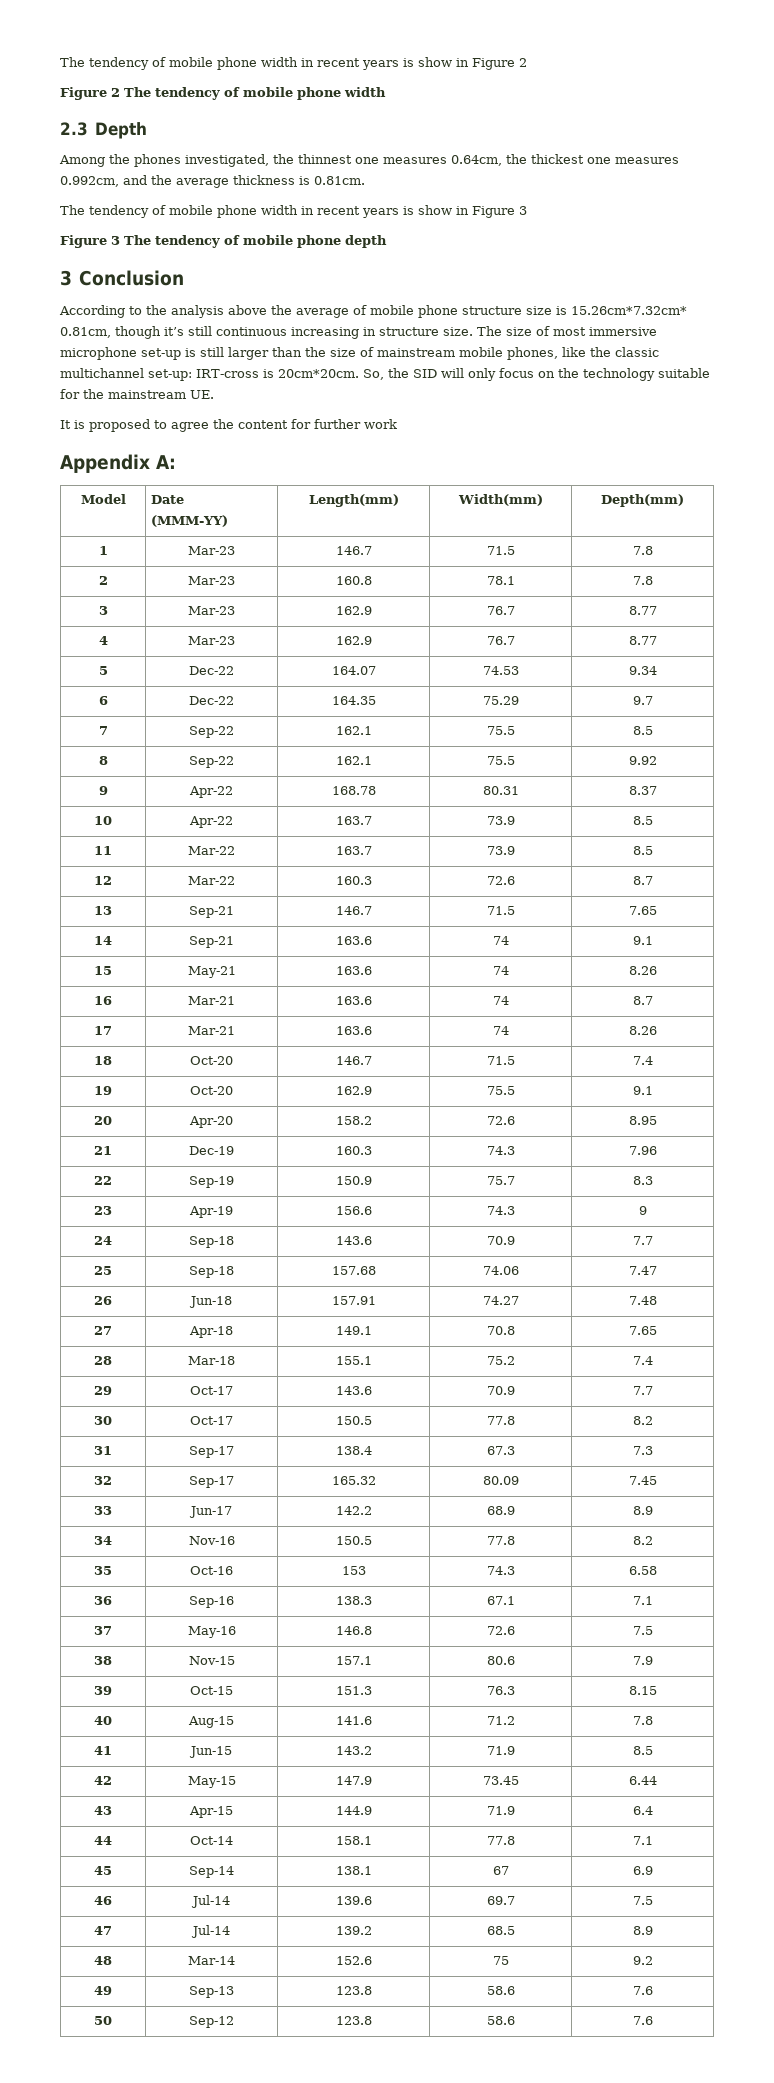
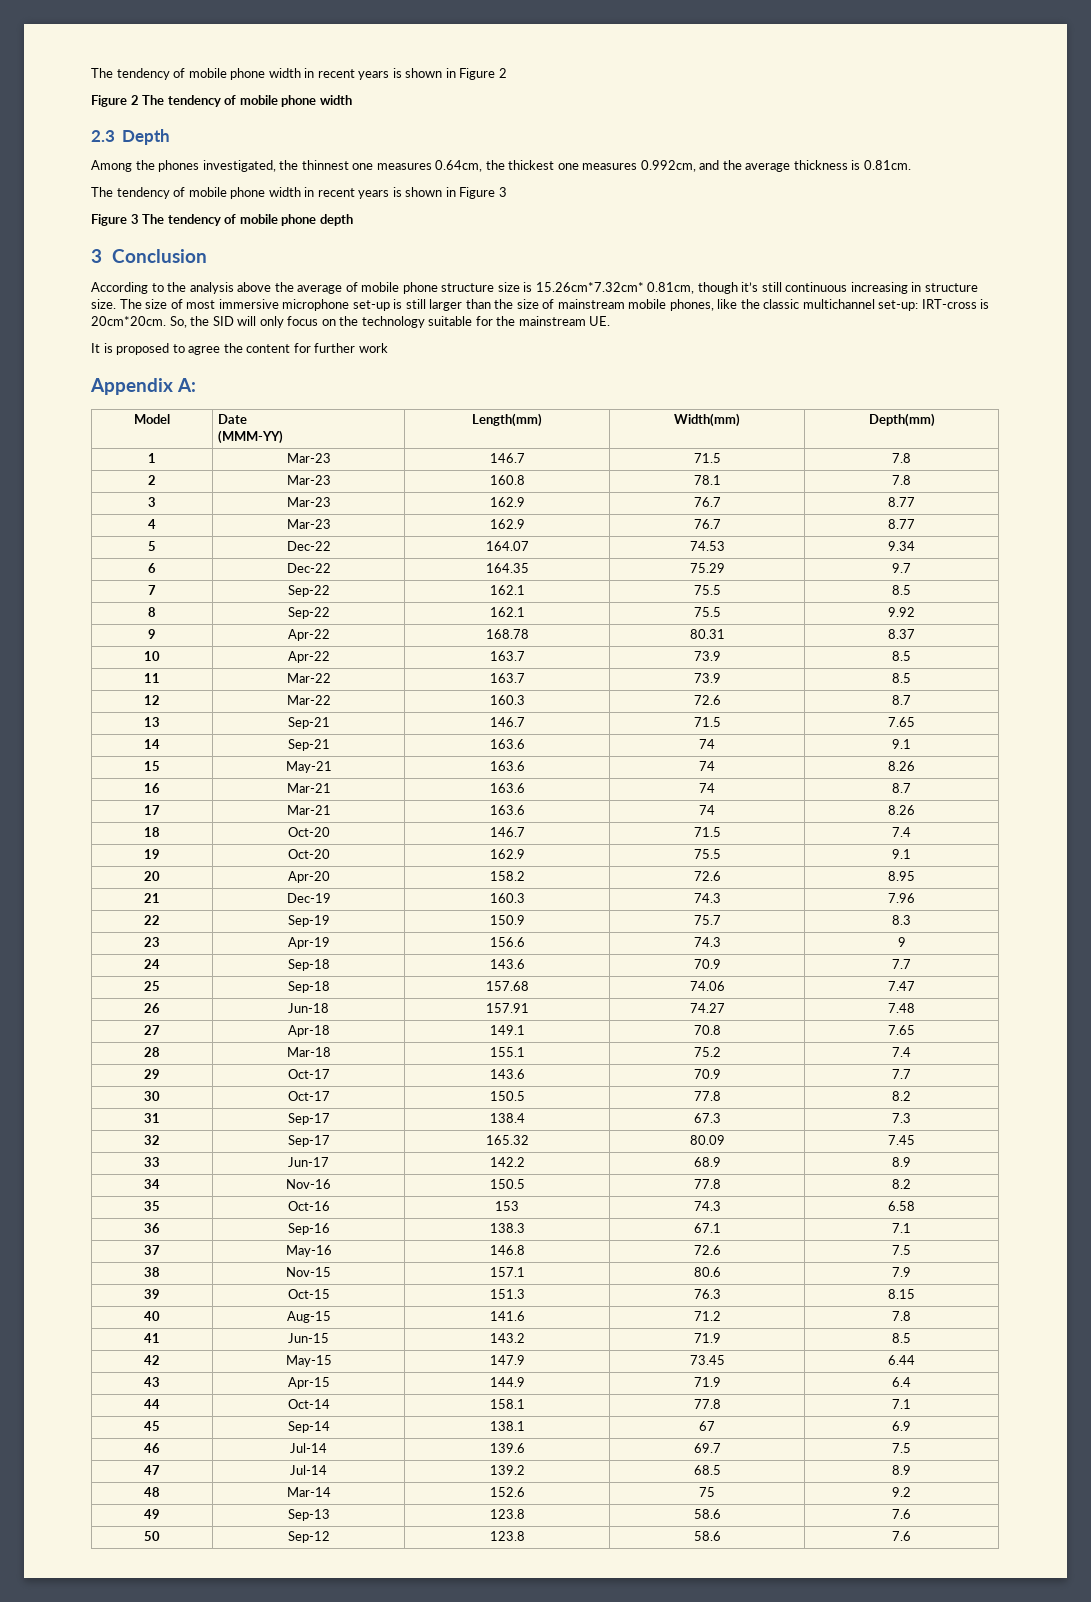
[418,57,452,67] show -> [405,68,443,78] shown
[418,205,452,215] show -> [405,187,443,197] shown

